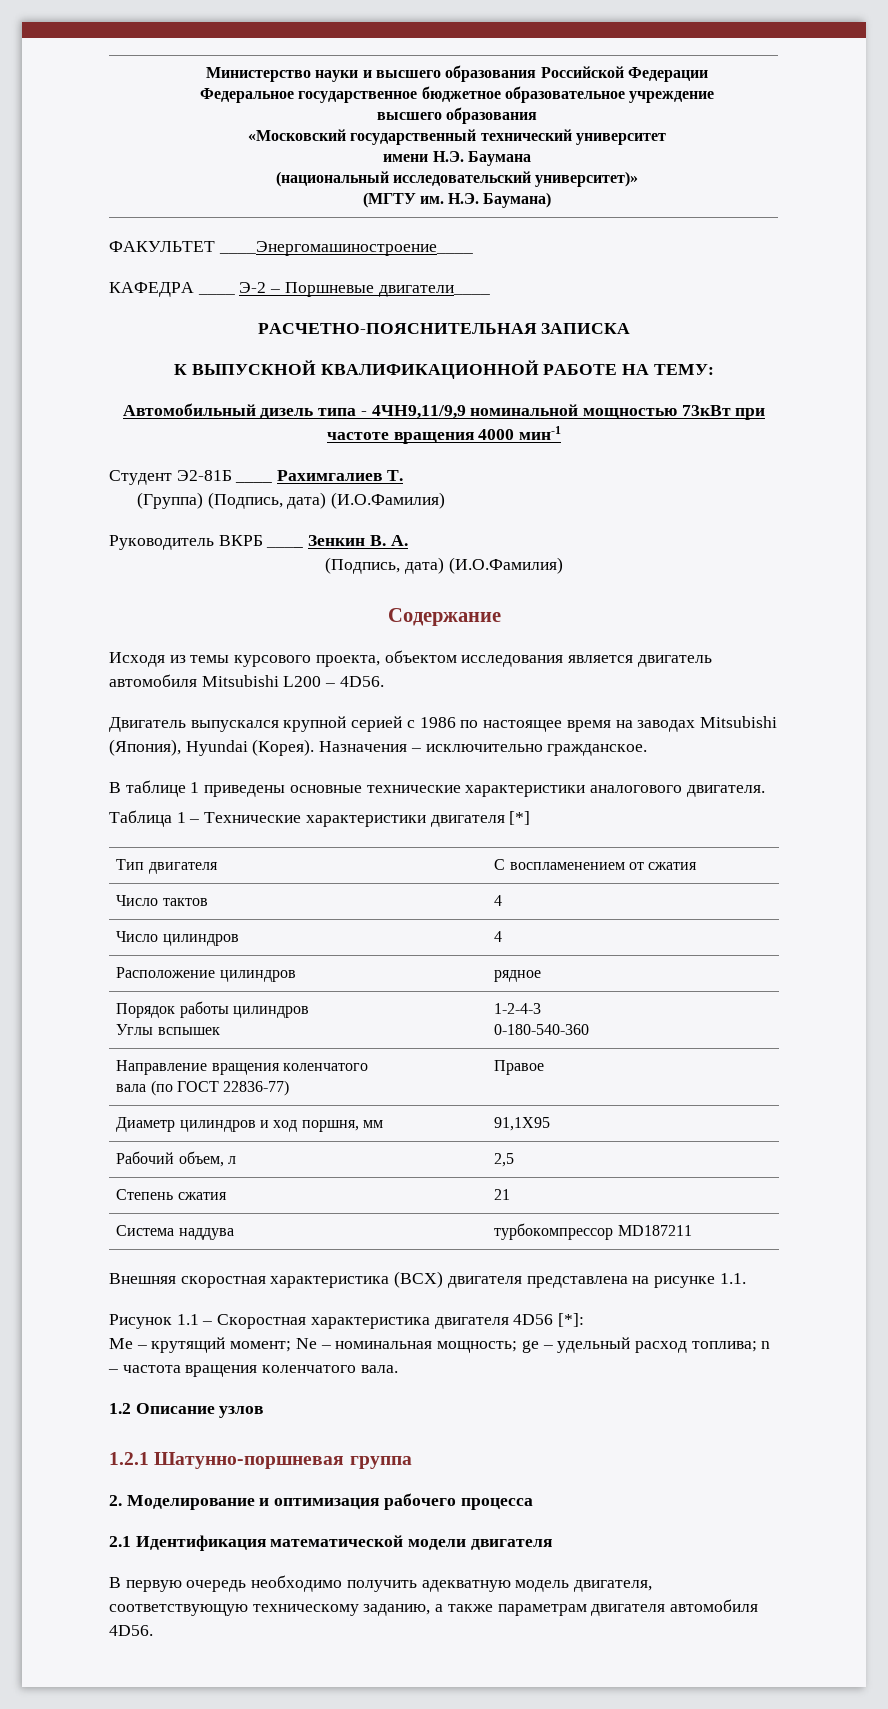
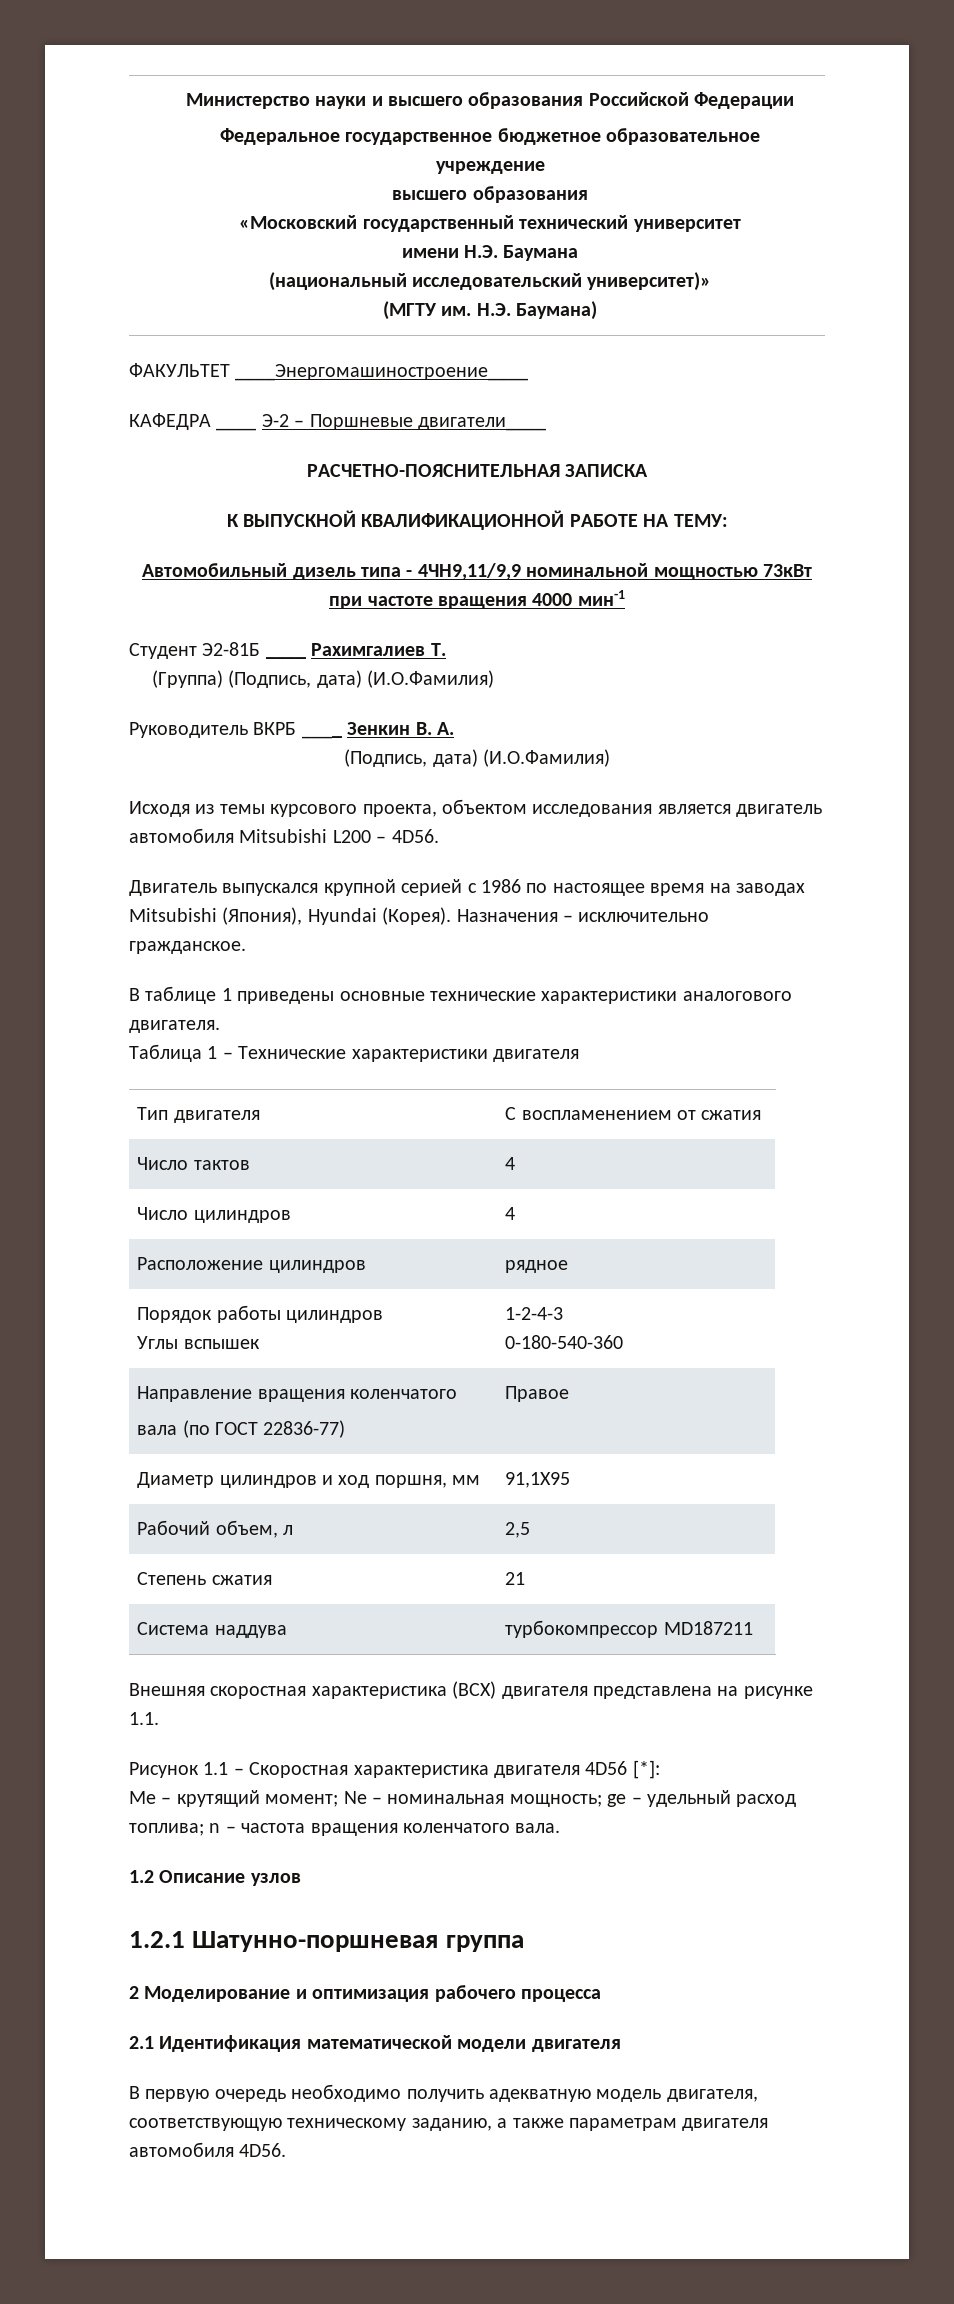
[387,608,501,626] // Содержание -> (610, 758) none
[509,811,531,825] [*] -> (579, 1055) none
[109,1495,122,1506] 2. -> [129,1986,139,1999] 2

